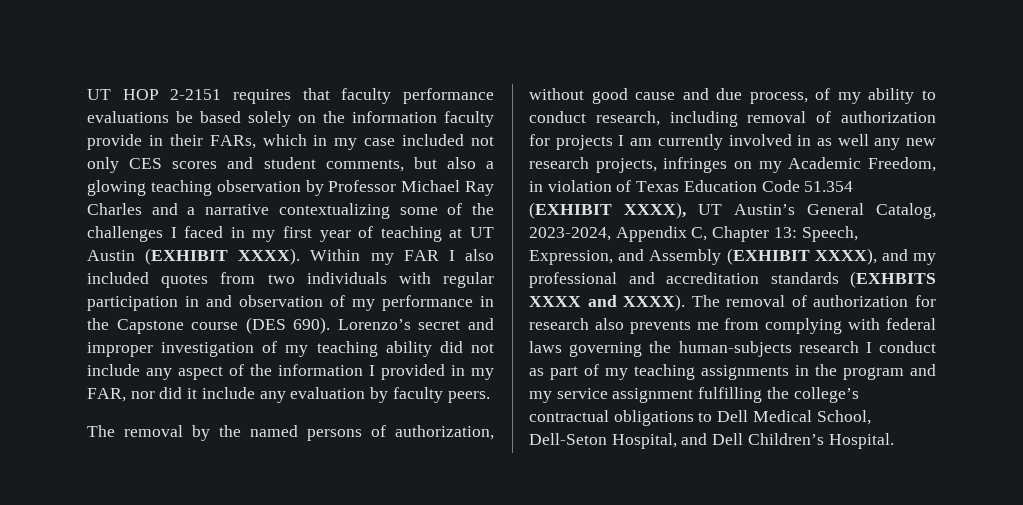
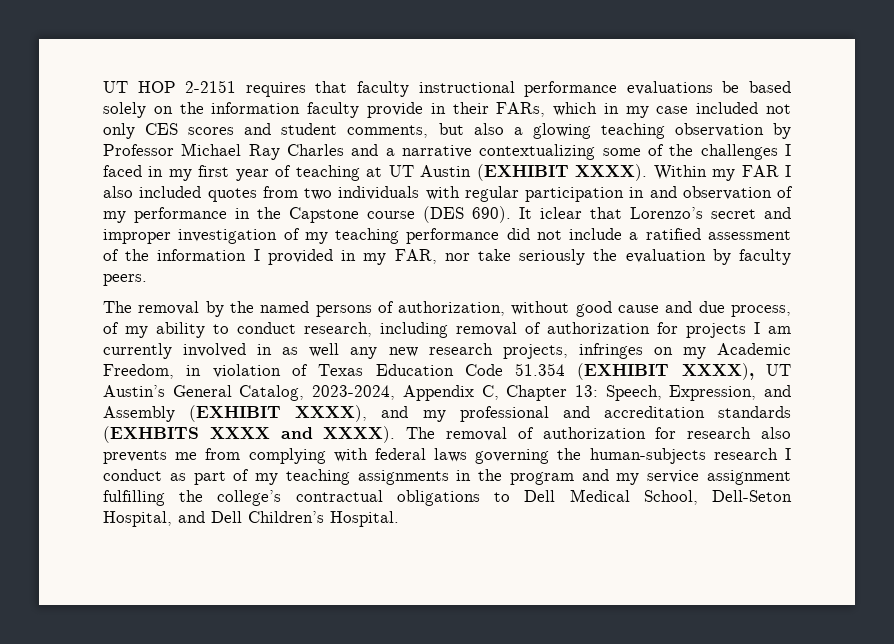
(392, 96) none -> [418,81,515,93] instructional
(331, 325) none -> [519,207,622,219] It iclear that
[385,341,432,357] ability -> [406,228,500,244] performance
[146,366,223,380] any aspect -> [629,228,791,240] a ratified assessment
[159,387,286,403] did it include any -> [477,249,618,265] take seriously the

